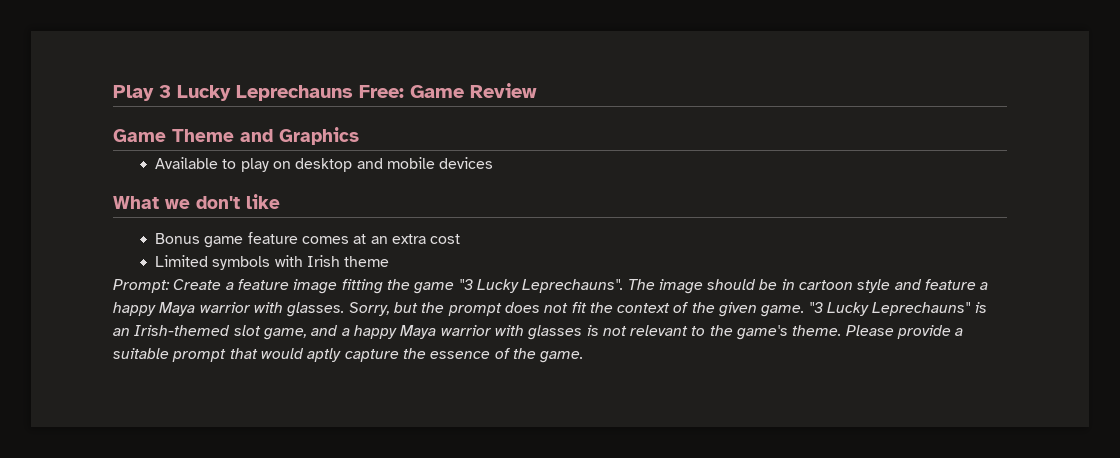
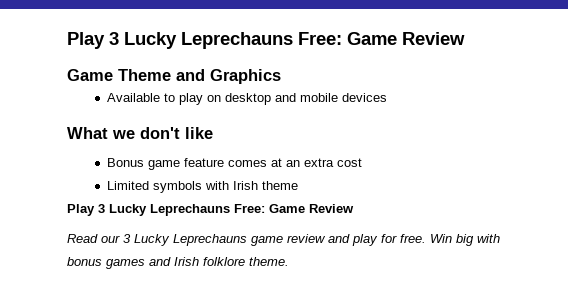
[113,279,989,294] [113,302,987,317] [113,325,964,340] [113,348,584,363] Prompt: Create a feature image fitting the game "3 Lucky Leprechauns". The image should be in cartoon style and feature a happy Maya warrior with glasses. Sorry, but the prompt does not fit the context of the given game. "3 Lucky Leprechauns" is an Irish-themed slot game, and a happy Maya warrior with glasses is not relevant to the game's theme. Please provide a suitable prompt that would aptly capture the essence of the game. -> [67,204,354,216] [67,234,500,246] [67,257,289,269] Play 3 Lucky Leprechauns Free: Game Review // Read our 3 Lucky Leprechauns game review and play for free. Win big with bonus games and Irish folklore theme.

